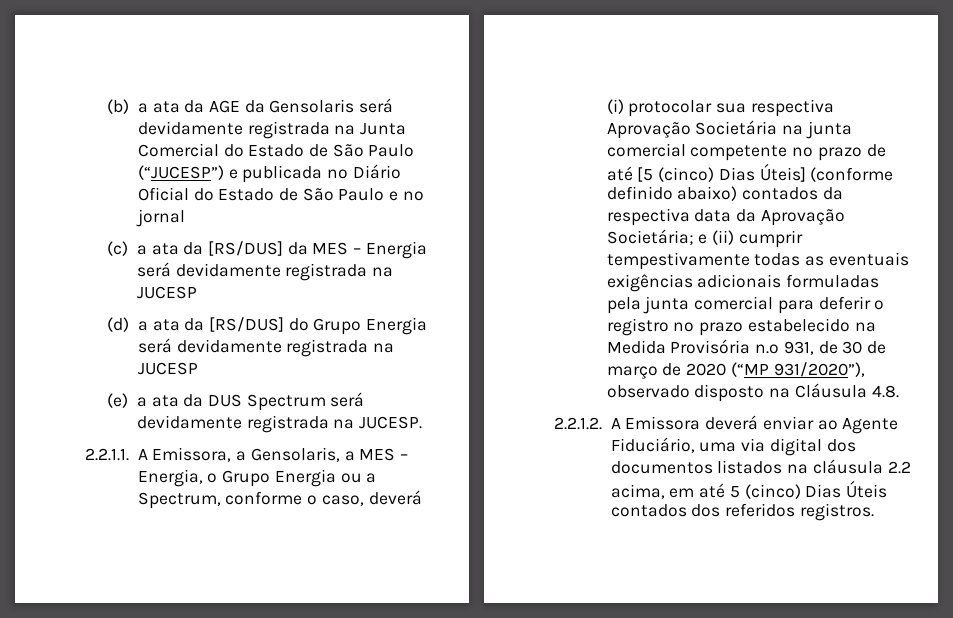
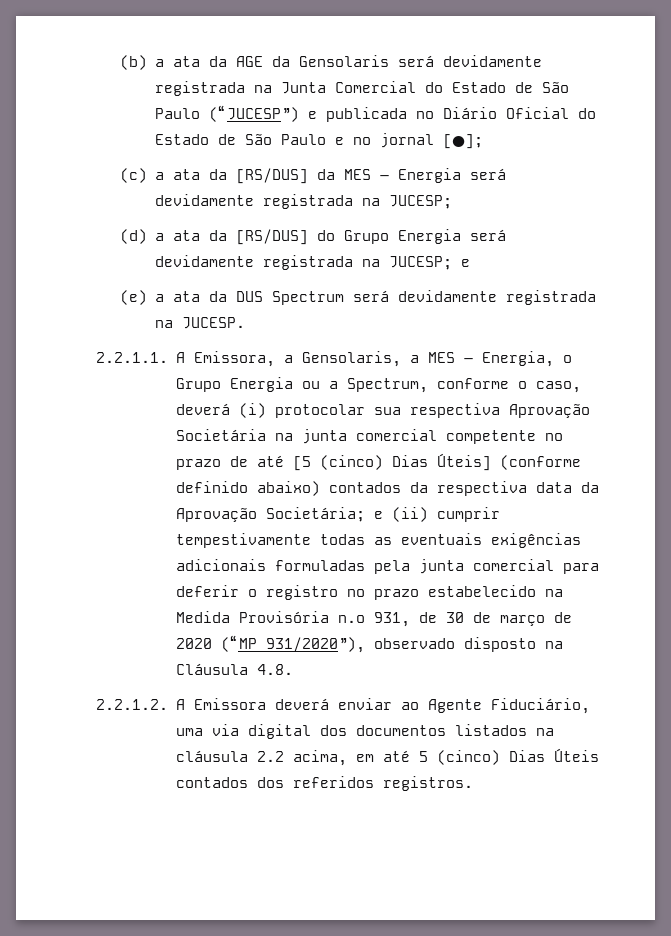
(185, 218) none -> [442,134,483,149] [●];
[136,286,197,299] JUCESP -> [388,195,452,209] JUCESP;
[137,362,198,375] JUCESP -> [388,256,470,270] JUCESP; e

